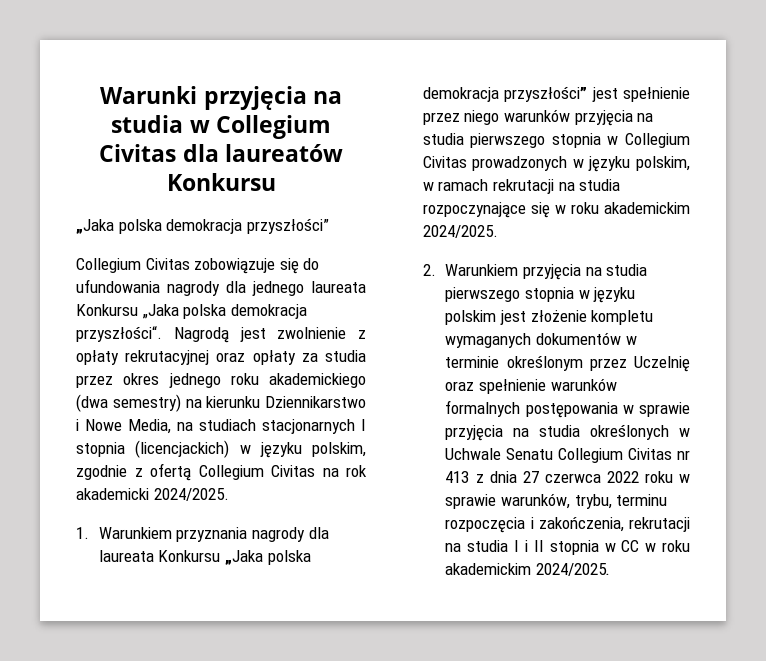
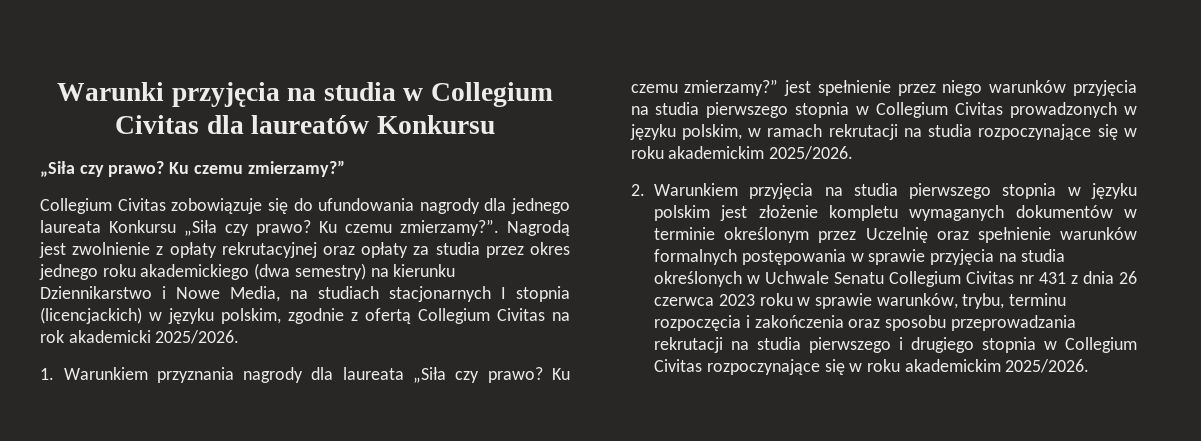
[76,218,329,234] „Jaka polska demokracja przyszłości” -> [40,160,345,177] „Siła czy prawo? Ku czemu zmierzamy?”
[142,304,307,319] [76,326,162,342] „Jaka polska demokracja przyszłości“. -> [184,219,499,236] „Siła czy prawo? Ku czemu zmierzamy?”.
[153,488,229,501] 2024/2025. -> [155,330,240,344] 2025/2026.
[158,550,311,565] [422,86,588,102] Konkursu „Jaka polska demokracja przyszłości” -> [413,367,570,383] [630,79,779,96] „Siła czy prawo? Ku czemu zmierzamy?”
[422,225,498,238] 2024/2025. -> [768,146,853,160] 2025/2026.
[445,471,470,483] 413 -> [1039,272,1067,284] 431
[522,471,639,483] 27 czerwca 2022 -> [1119,271,1137,284] [654,294,755,306] 26 czerwca 2023
[538,517,690,532] [445,540,690,555] [445,563,611,576] zakończenia, rekrutacji na studia I i II stopnia w CC w roku akademickim 2024/2025. -> [754,315,1076,331] [654,337,1137,353] [654,359,1090,375] zakończenia oraz sposobu przeprowadzania rekrutacji na studia pierwszego i drugiego stopnia w Collegium Civitas rozpoczynające się w roku akademickim 2025/2026.

